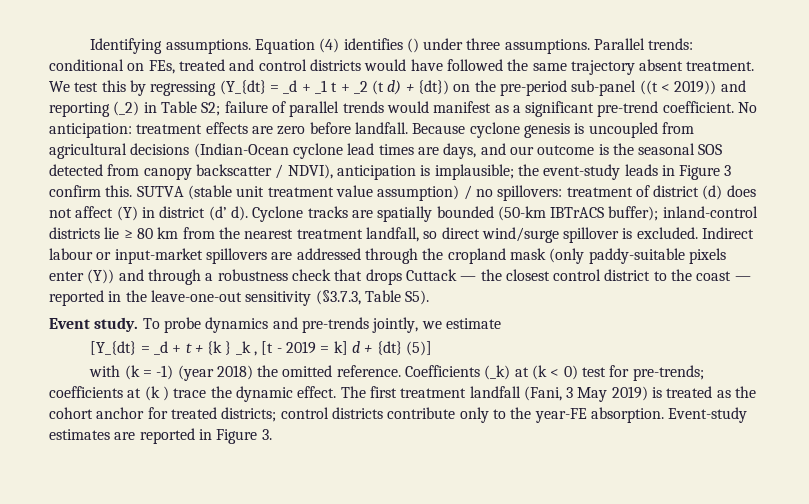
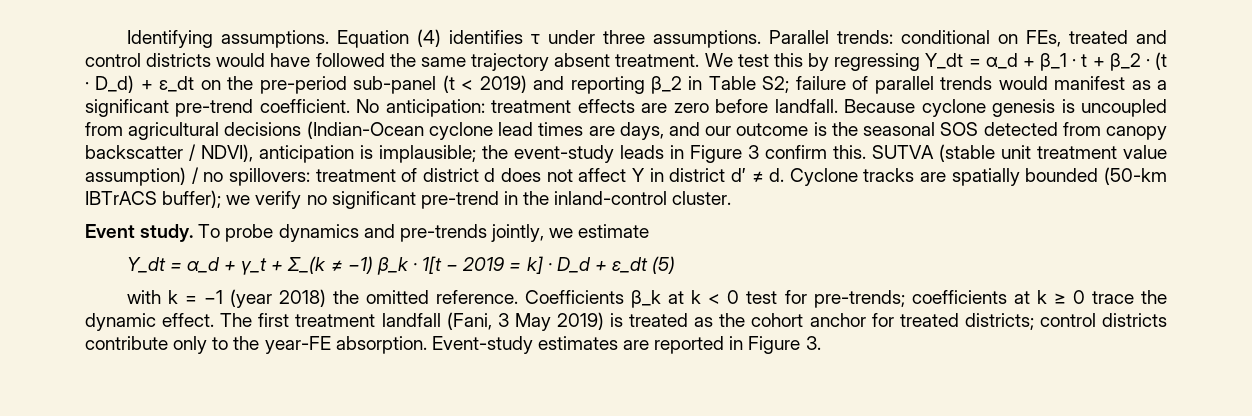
[406,38,419,53] () -> [530,34,540,44] τ
[219,80,450,95] (Y_{dt} = _d + _1 t + _2 (t d) + {dt}) -> [925,52,1167,71] [85,75,195,93] Y_dt = α_d + β_1 · t + β_2 · (t · D_d) + ε_dt
[639,80,717,95] ((t < 2019)) -> [442,75,527,93] (t < 2019)
[113,101,140,116] (_2) -> [650,76,682,94] β_2
[702,185,723,200] (d) -> [484,168,496,182] d
[116,206,138,221] (Y) -> [632,168,645,182] Y
[208,206,248,221] (d’ d). -> [730,168,785,182] d′ ≠ d.
[662,206,758,218] [49,227,755,243] [49,248,726,264] [49,269,751,285] [49,290,430,306] inland-control districts lie ≥ 80 km from the nearest treatment landfall, so direct wind/surge spillover is excluded. Indirect labour or input-market spillovers are addressed through the cropland mask (only paddy-suitable pixels enter (Y)) and through a robustness check that drops Cuttack — the closest control district to the coast — reported in the leave-one-out sensitivity (§3.7.3, Table S5). -> [226,191,732,209] we verify no significant pre-trend in the inland-control cluster.
[90,341,432,356] [89,365,174,380] [Y_{dt} = _d + t + {k } _k , [t - 2019 = k] d + {dt} (5)] // with (k = -1) -> [126,256,676,275] [126,290,223,304] Y_dt = α_d + γ_t + Σ_(k ≠ −1) β_k · 1[t − 2019 = k] · D_d + ε_dt (5) // with k = −1
[484,365,578,380] (_k) at (k < 0) -> [631,290,740,308] β_k at k < 0
[144,386,169,401] (k ) -> [1036,290,1085,304] k ≥ 0

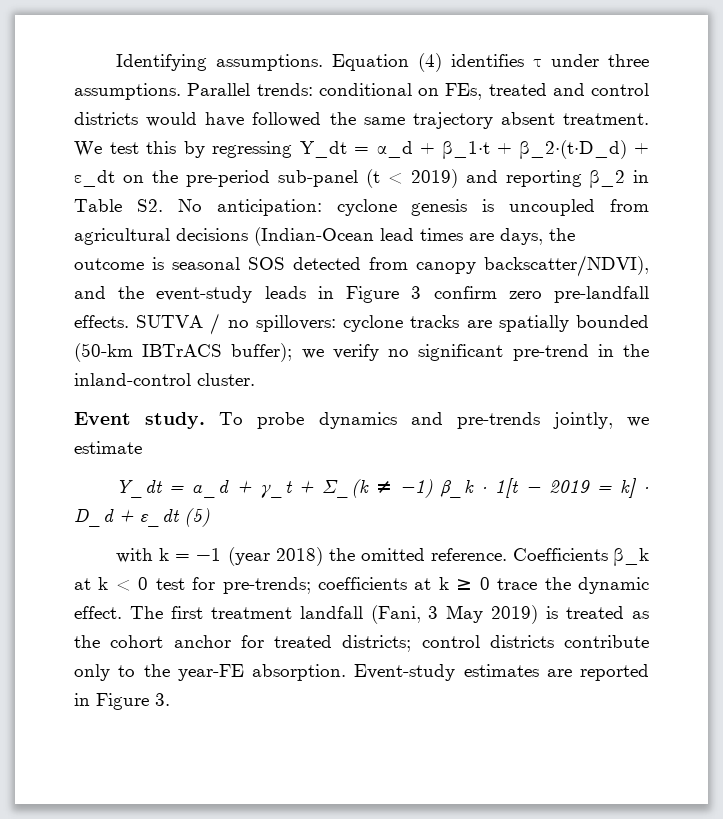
[1040,52,1167,71] [85,75,135,93] β_1 · t + β_2 · (t · D_d) -> [442,140,627,159] β_1·t + β_2·(t·D_d)
[762,76,1167,94] [85,99,916,117] S2; failure of parallel trends would manifest as a significant pre-trend coefficient. No anticipation: treatment effects are zero before landfall. Because -> [136,199,322,216] S2. No anticipation:
[428,122,493,140] cyclone -> (374, 236) none
[669,122,732,136] and our -> [549,228,575,241] the
[831,122,858,136] the -> (164, 263) none
[85,144,476,163] backscatter / NDVI), anticipation is implausible; -> [484,255,649,277] [74,286,106,299] backscatter/NDVI), and
[833,144,1167,162] [85,167,858,186] this. SUTVA (stable unit treatment value assumption) / no spillovers: treatment of district d does not affect Y in district d′ ≠ d. Cyclone -> [508,286,649,303] [74,313,404,335] zero pre-landfall effects. SUTVA / no spillovers: cyclone

